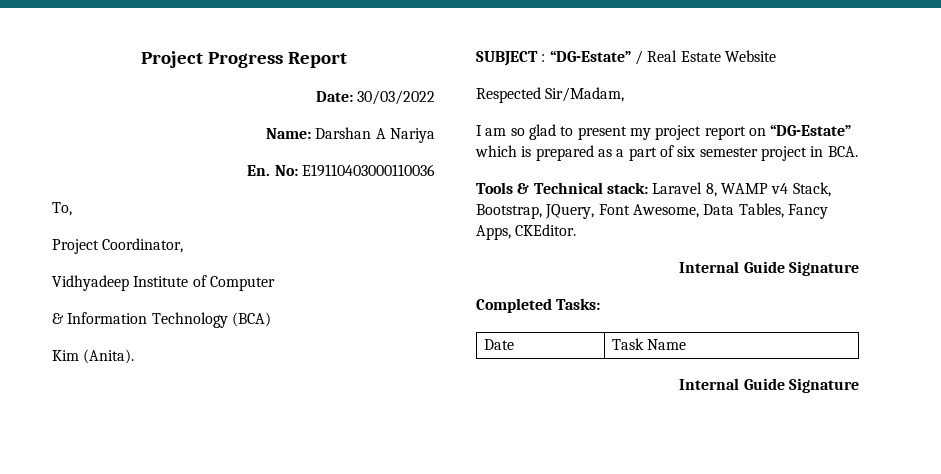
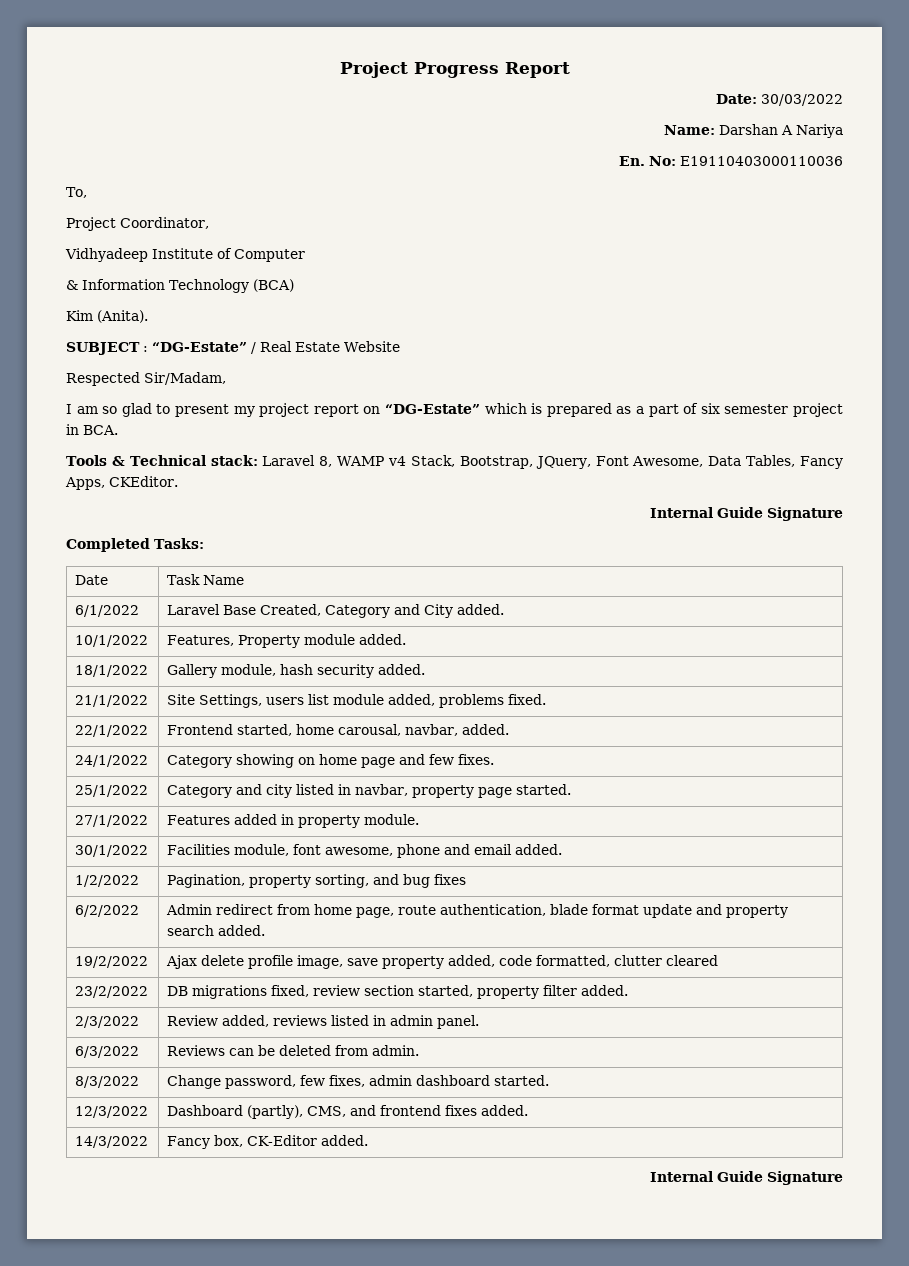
(687, 344) none -> [75,605,140,617] [167,604,505,618] [75,635,149,647] [167,634,407,648] [75,665,149,677] [167,664,426,678] [75,695,149,707] [167,694,547,708] [75,725,149,737] [167,724,510,736] [75,755,149,767] [167,754,495,768] [75,785,149,797] [167,784,572,798] [75,815,149,827] [167,814,420,828] [75,845,149,857] [167,844,563,858] [75,875,140,887] [167,874,467,888] [75,905,140,917] [166,904,789,918] [167,925,266,936] [75,956,149,968] [166,955,719,969] [75,986,149,998] [167,985,629,999] [75,1016,140,1028] [167,1015,480,1029] [75,1046,140,1058] [167,1045,420,1056] [75,1076,140,1088] [167,1075,550,1089] [75,1106,149,1118] [167,1105,529,1119] [75,1136,149,1148] [167,1135,369,1149] // 6/1/2022 | Laravel Base Created, Category and City added. // 10/1/2022 | Features, Property module added. // 18/1/2022 | Gallery module, hash security added. // 21/1/2022 | Site Settings, users list module added, problems fixed. // 22/1/2022 | Frontend started, home carousal, navbar, added. // 24/1/2022 | Category showing on home page and few fixes. // 25/1/2022 | Category and city listed in navbar, property page started. // 27/1/2022 | Features added in property module. // 30/1/2022 | Facilities module, font awesome, phone and email added. // 1/2/2022 | Pagination, property sorting, and bug fixes // 6/2/2022 | Admin redirect from home page, route authentication, blade format update and property search added. // 19/2/2022 | Ajax delete profile image, save property added, code formatted, clutter cleared // 23/2/2022 | DB migrations fixed, review section started, property filter added. // 2/3/2022 | Review added, reviews listed in admin panel. // 6/3/2022 | Reviews can be deleted from admin. // 8/3/2022 | Change password, few fixes, admin dashboard started. // 12/3/2022 | Dashboard (partly), CMS, and frontend fixes added. // 14/3/2022 | Fancy box, CK-Editor added.

